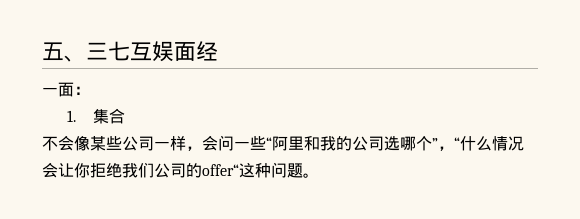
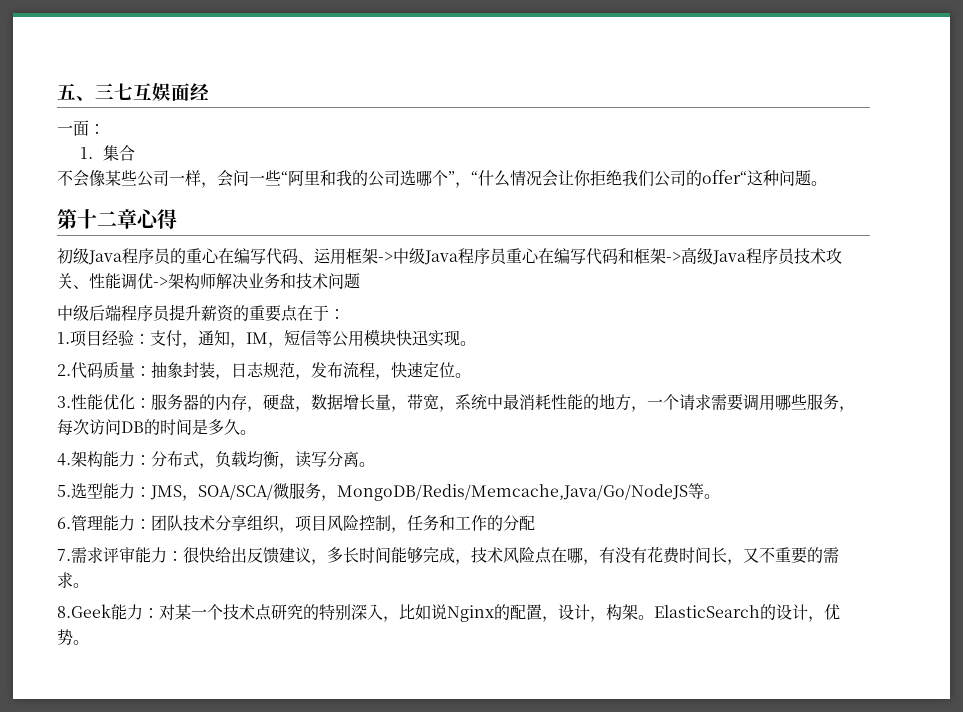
(319, 175) none -> [57,209,177,229] [57,247,842,265] [57,273,360,290] [57,304,345,322] [57,329,476,348] [57,362,471,380] [57,393,855,412] [57,419,256,436] [57,451,375,469] [57,483,720,501] [57,515,535,533] [57,546,839,565] [57,572,89,588] [57,604,840,622] [57,629,89,645] // 第十二章心得 // 初级Java程序员的重心在编写代码、运用框架->中级Java程序员重心在编写代码和框架->高级Java程序员技术攻关、性能调优->架构师解决业务和技术问题 // 中级后端程序员提升薪资的重要点在于： // 1.项目经验：支付，通知，IM，短信等公用模块快迅实现。 // 2.代码质量：抽象封装，日志规范，发布流程，快速定位。 // 3.性能优化：服务器的内存，硬盘，数据增长量，带宽，系统中最消耗性能的地方，一个请求需要调用哪些服务，每次访问DB的时间是多久。 // 4.架构能力：分布式，负载均衡，读写分离。 // 5.选型能力：JMS，SOA/SCA/微服务，MongoDB/Redis/Memcache,Java/Go/NodeJS等。 // 6.管理能力：团队技术分享组织，项目风险控制，任务和工作的分配 // 7.需求评审能力：很快给出反馈建议，多长时间能够完成，技术风险点在哪，有没有花费时间长，又不重要的需求。 // 8.Geek能力：对某一个技术点研究的特别深入，比如说Nginx的配置，设计，构架。ElasticSearch的设计，优势。

